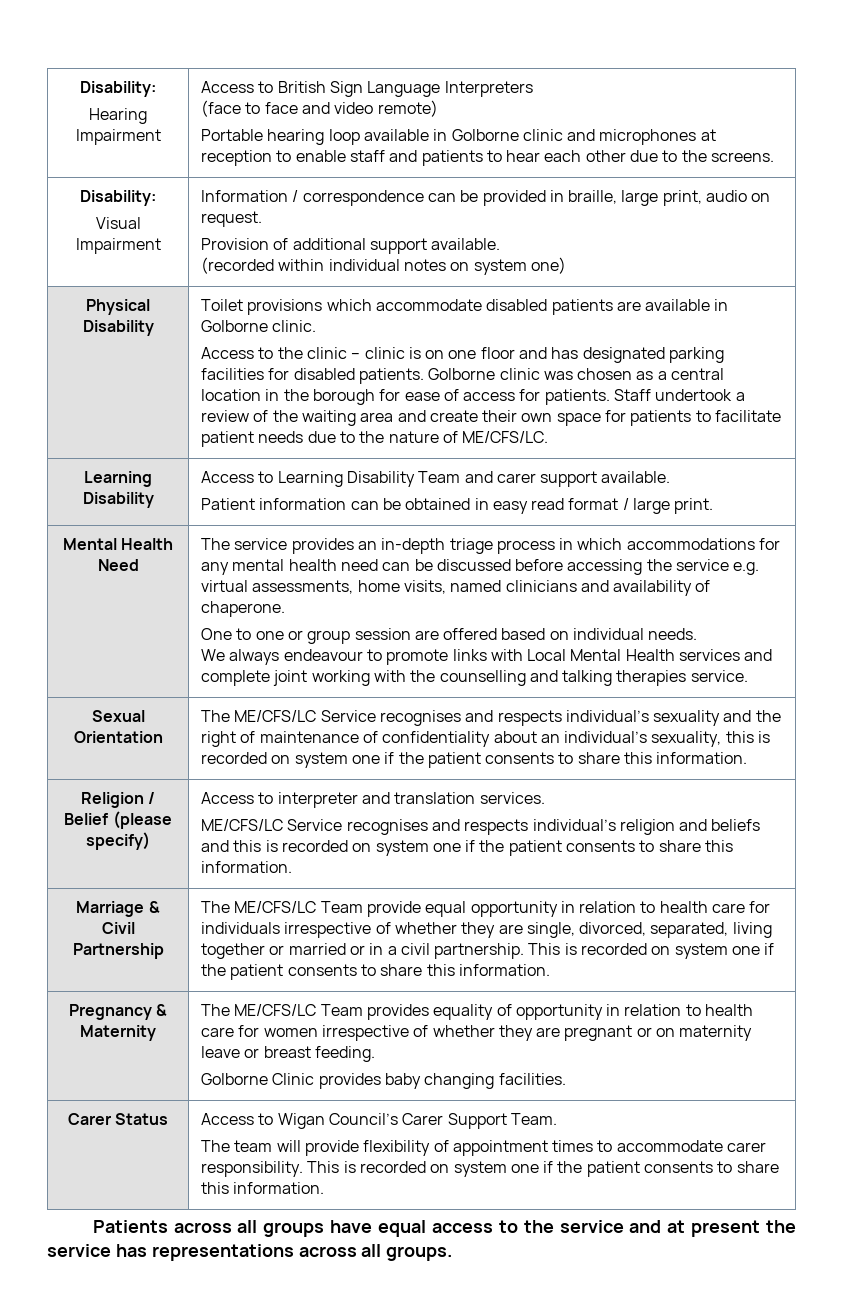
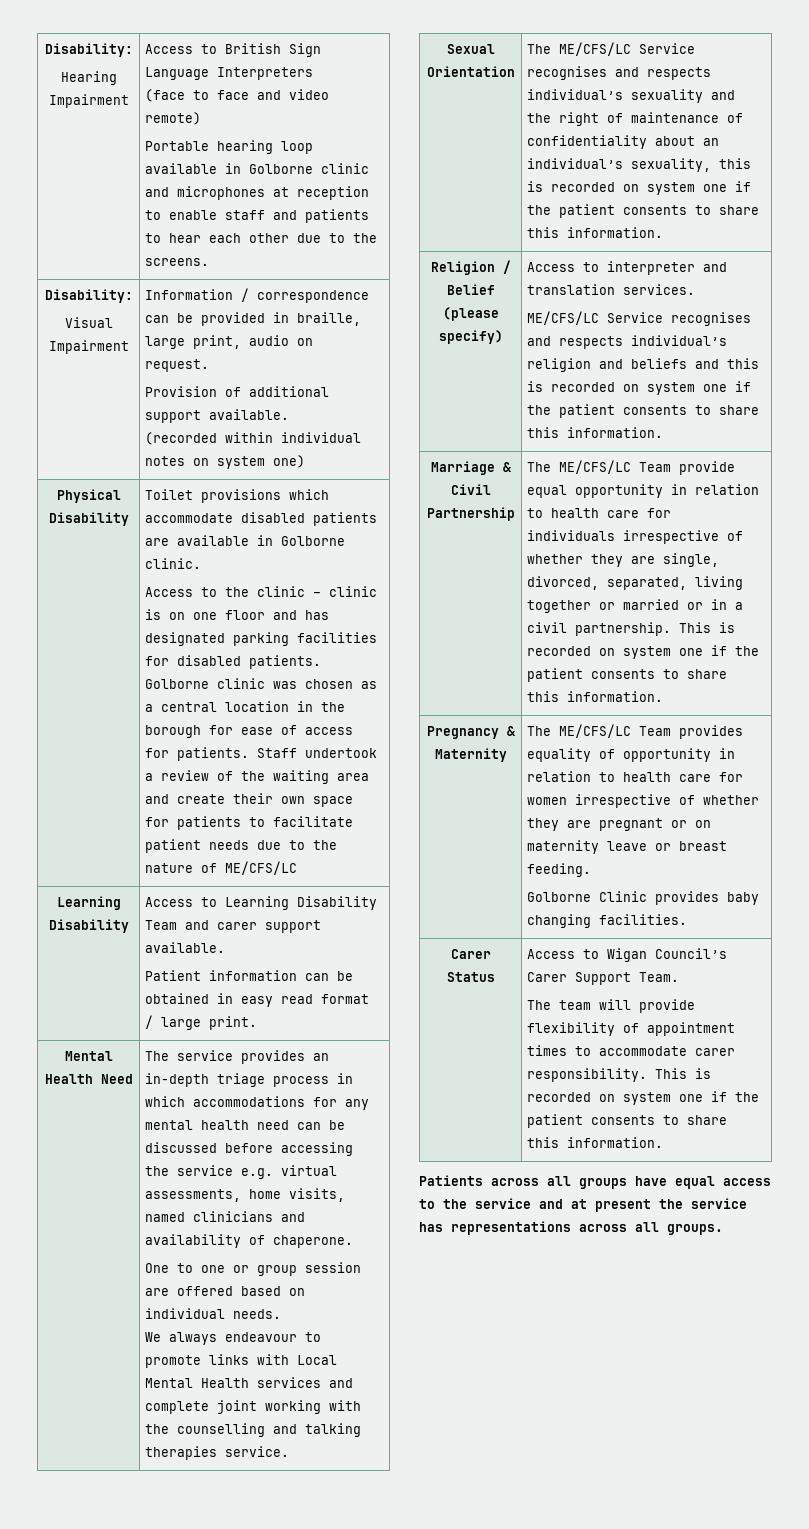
[462,431,549,443] ME/CFS/LC. -> [225,861,298,875] ME/CFS/LC

